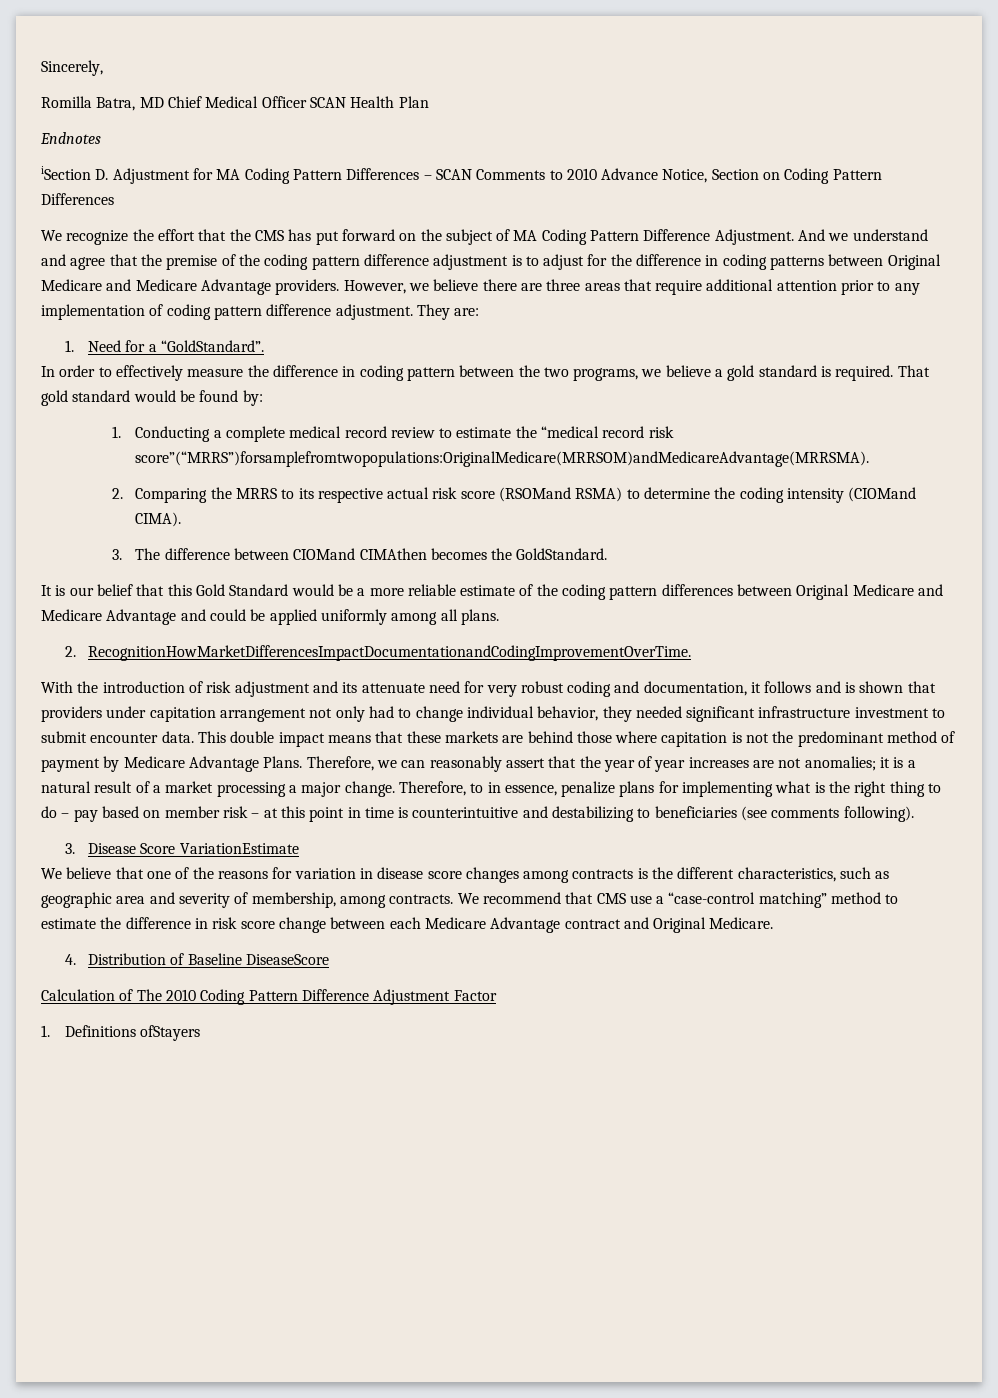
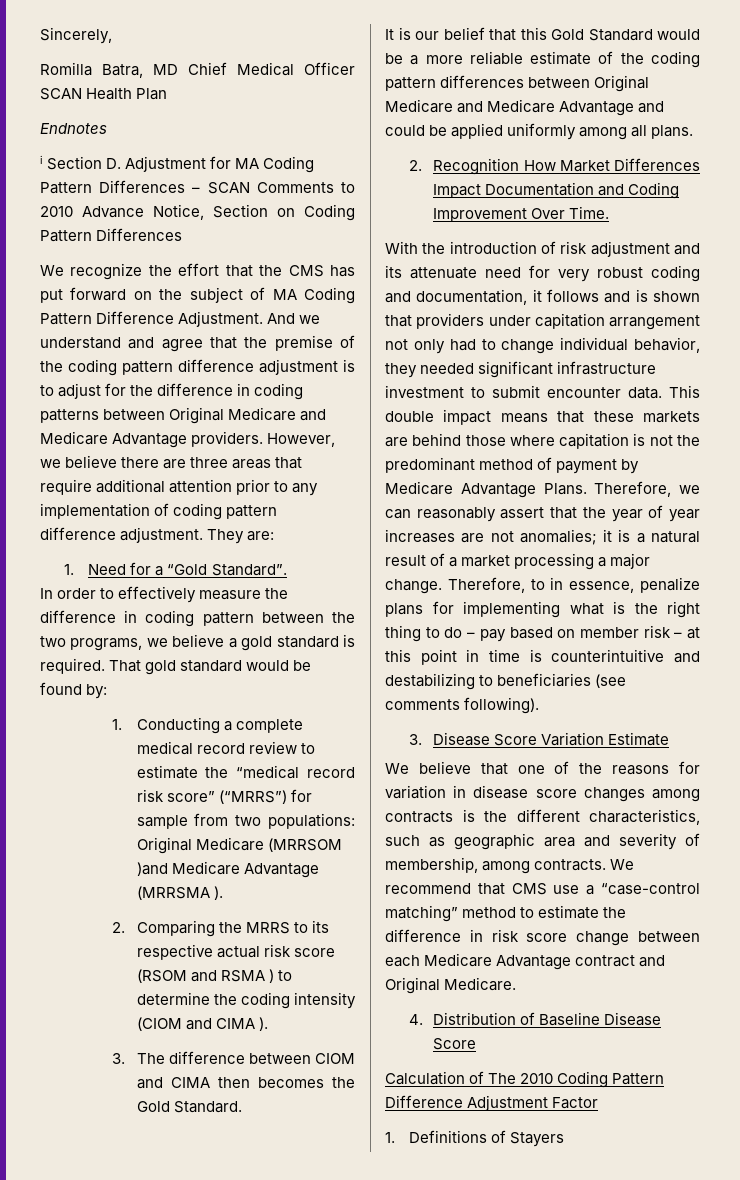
[41,166,91,180] iSection -> [40,155,103,170] i Section
[161,340,265,352] “GoldStandard”. -> [167,564,287,576] “Gold Standard”.
[135,451,870,467] score”(“MRRS”)forsamplefromtwopopulations:OriginalMedicare(MRRSOM)andMedicareAdvantage(MRRSMA). -> [166,789,312,804] [136,813,355,829] [136,837,342,854] [136,861,319,878] [136,886,223,900] score” (“MRRS”) for sample from two populations: Original Medicare (MRRSOM )and Medicare Advantage (MRRSMA ).
[499,487,623,502] (RSOMand RSMA) -> [136,969,274,983] (RSOM and RSMA )
[848,487,917,502] [135,512,182,527] (CIOMand CIMA). -> [136,1017,268,1031] (CIOM and CIMA ).
[293,548,608,560] CIOMand CIMAthen becomes the GoldStandard. -> [315,1053,355,1064] [136,1077,355,1089] [136,1101,242,1113] CIOM and CIMA then becomes the Gold Standard.
[88,645,692,661] RecognitionHowMarketDifferencesImpactDocumentationandCodingImprovementOverTime. -> [433,158,700,175] [433,182,680,199] [433,206,610,222] Recognition How Market Differences Impact Documentation and Coding Improvement Over Time.
[179,843,299,854] VariationEstimate -> [541,732,670,746] Variation Estimate
[246,954,330,965] DiseaseScore -> [604,1012,662,1026] [433,1038,477,1050] Disease Score
[139,1025,200,1041] ofStayers -> [491,1130,565,1147] of Stayers

